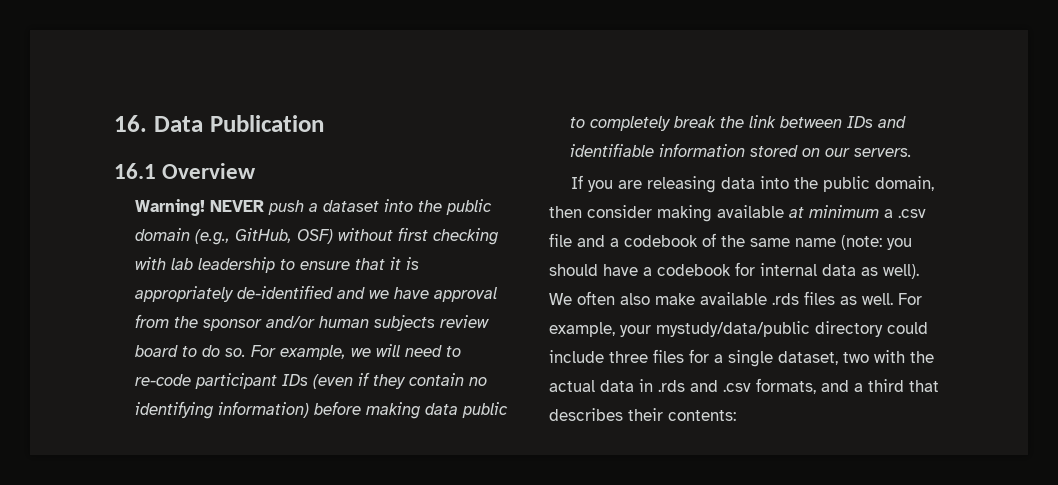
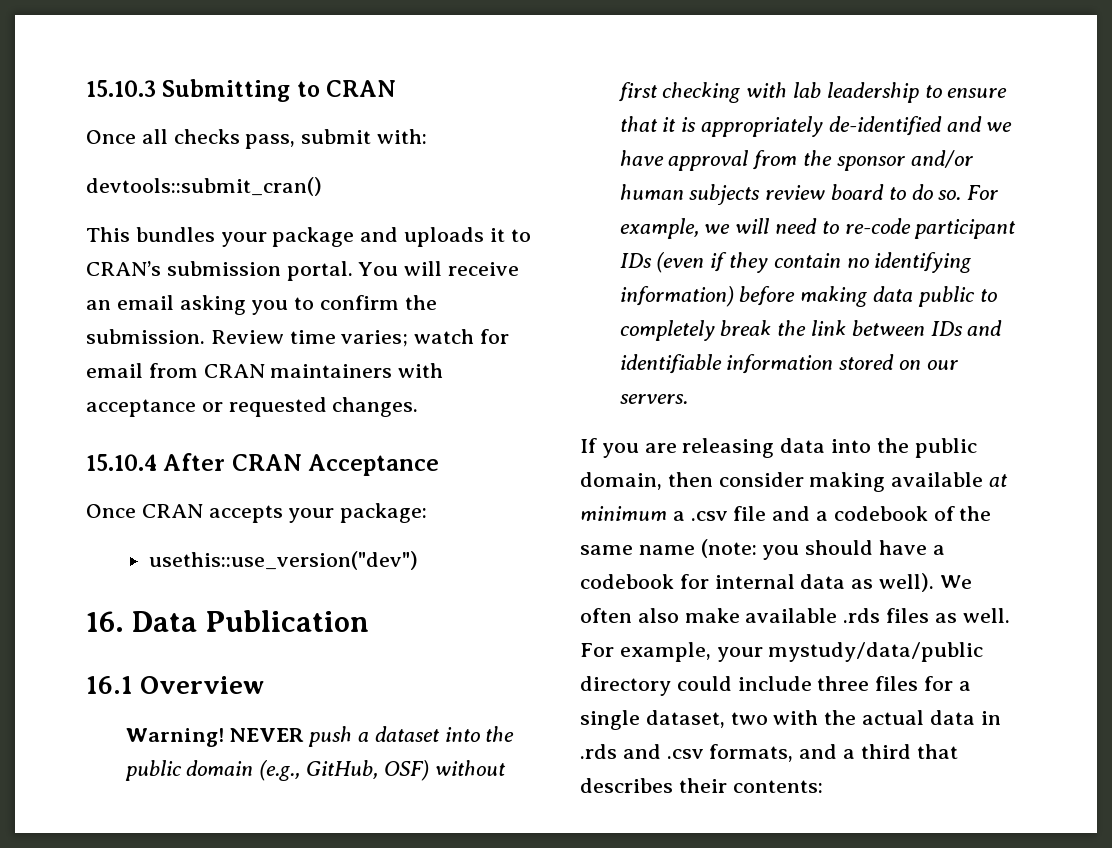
(114, 123) none -> [86,79,397,102] [86,129,428,149] [86,177,322,196] [86,227,531,247] [86,261,520,281] [86,295,437,315] [86,329,510,347] [86,363,444,378] [86,397,419,417] [86,453,440,476] [86,503,428,523] [149,551,419,570] 15.10.3 Submitting to CRAN // Once all checks pass, submit with: // devtools::submit_cran() // This bundles your package and uploads it to CRAN’s submission portal. You will receive an email asking you to confirm the submission. Review time varies; watch for email from CRAN maintainers with acceptance or requested changes. // 15.10.4 After CRAN Acceptance // Once CRAN accepts your package: // usethis::use_version("dev") //

